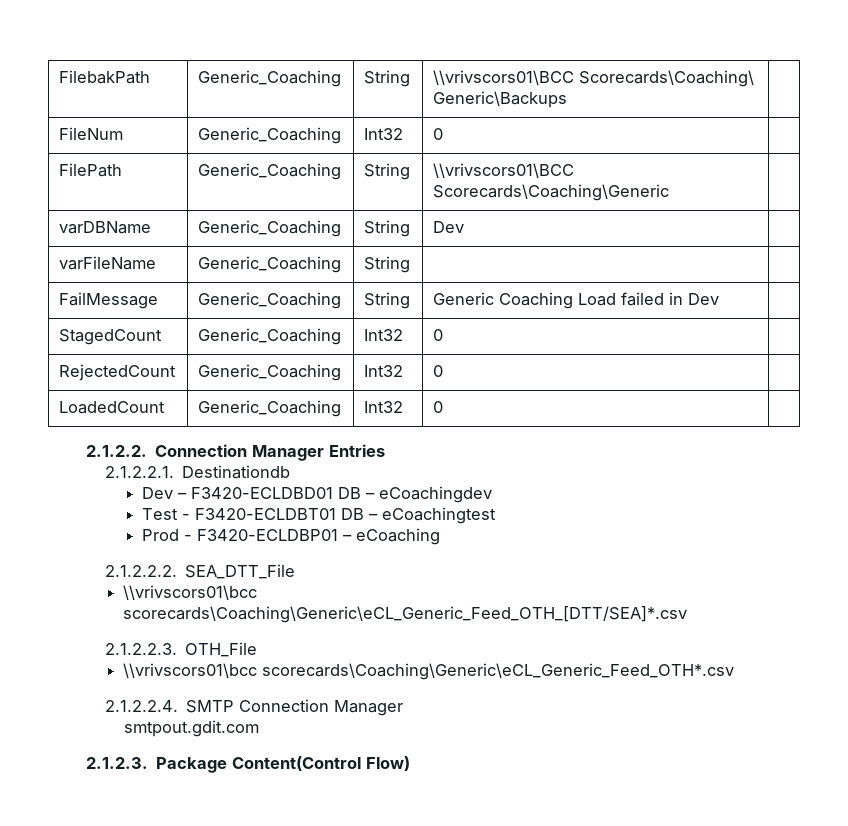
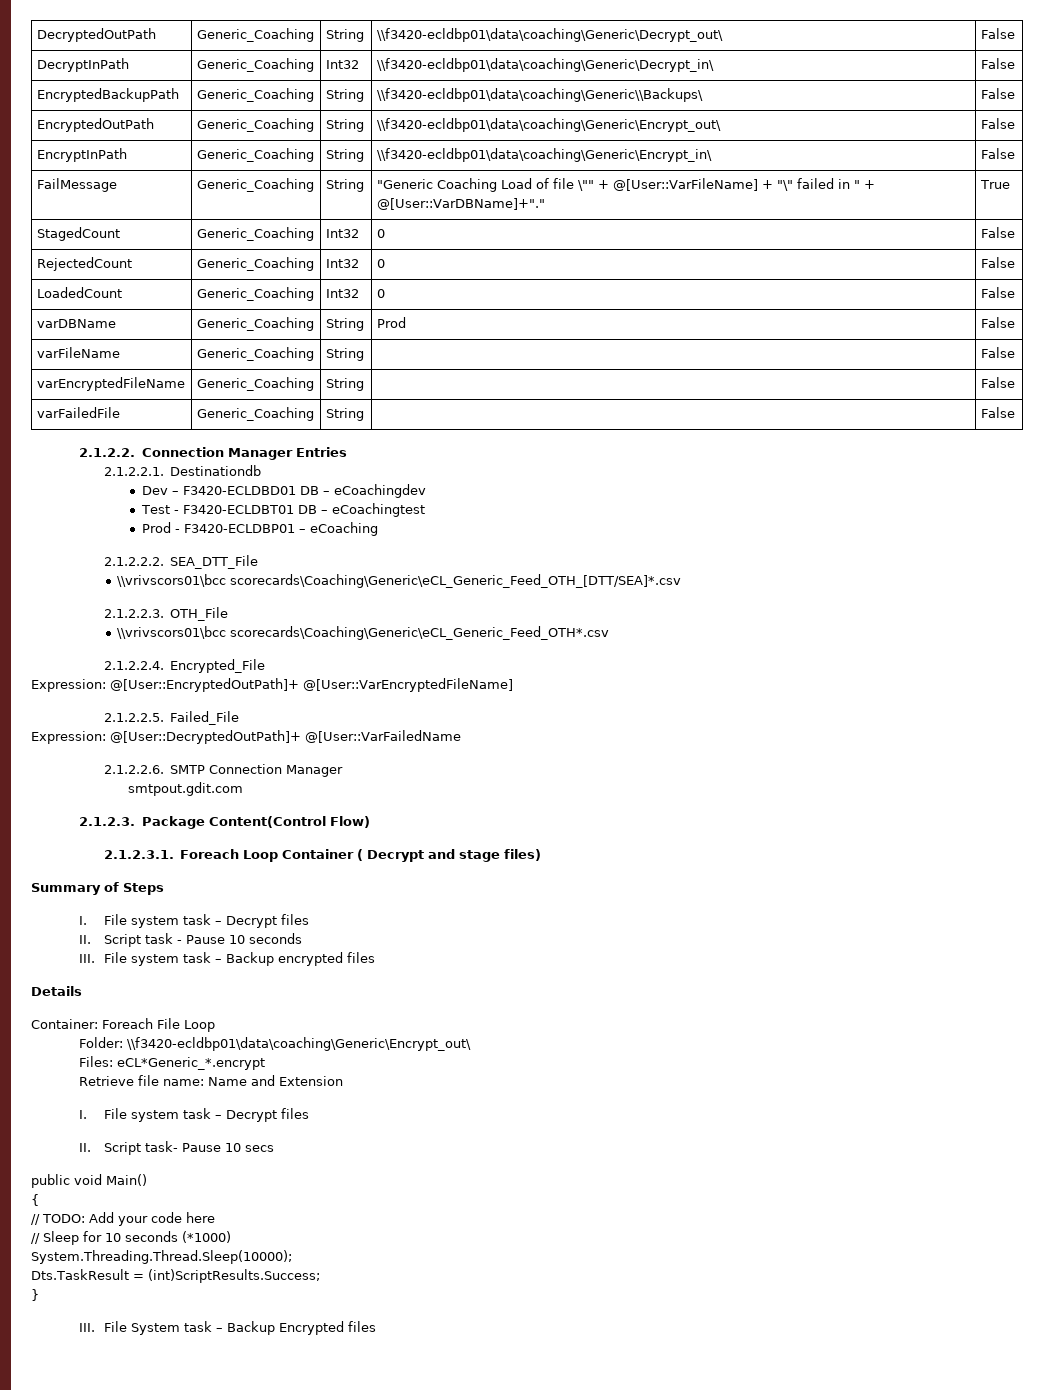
[59,70,151,84] [198,70,342,87] [364,70,411,87] [433,70,755,87] [433,91,568,108] [59,127,124,140] [198,127,342,144] [364,128,404,140] [433,128,444,140] [59,163,123,177] [198,163,342,180] [364,163,411,180] [433,163,575,178] [433,184,670,201] [59,221,152,234] [198,220,342,237] [364,220,411,237] [433,221,465,233] [59,256,157,270] [198,256,342,273] [364,256,411,273] FilebakPath | Generic_Coaching | String | \\vrivscors01\BCC Scorecards\Coaching\ Generic\Backups | // FileNum | Generic_Coaching | Int32 | 0 | // FilePath | Generic_Coaching | String | \\vrivscors01\BCC Scorecards\Coaching\Generic | // varDBName | Generic_Coaching | String | Dev | // varFileName | Generic_Coaching | String | | -> [36,28,156,42] [196,28,314,42] [325,29,364,42] [376,28,723,42] [980,28,1015,39] [36,58,129,72] [196,58,314,72] [325,60,359,69] [376,58,714,72] [980,58,1015,69] [36,88,179,102] [196,88,314,102] [325,89,364,102] [376,88,703,102] [980,88,1015,99] [36,118,154,132] [196,118,314,132] [325,119,364,132] [376,118,721,132] [980,118,1015,129] [36,148,127,162] [196,148,314,162] [325,149,364,162] [376,148,712,162] [980,148,1015,159] DecryptedOutPath | Generic_Coaching | String | \\f3420-ecldbp01\data\coaching\Generic\Decrypt_out\ | False // DecryptInPath | Generic_Coaching | Int32 | \\f3420-ecldbp01\data\coaching\Generic\Decrypt_in\ | False // EncryptedBackupPath | Generic_Coaching | String | \\f3420-ecldbp01\data\coaching\Generic\\Backups\ | False // EncryptedOutPath | Generic_Coaching | String | \\f3420-ecldbp01\data\coaching\Generic\Encrypt_out\ | False // EncryptInPath | Generic_Coaching | String | \\f3420-ecldbp01\data\coaching\Generic\Encrypt_in\ | False
[433,292,495,305] Generic -> [376,179,433,189] "Generic
[621,292,720,306] failed in Dev | -> [535,178,875,191] [376,198,545,210] [979,180,1010,189] of file \"" + @[User::VarFileName] + "\" failed in " + @[User::VarDBName]+"." | True
(444, 335) none -> [980,227,1015,238] False
(444, 371) none -> [980,257,1015,268] False
(444, 407) none -> [980,287,1015,298] [36,319,116,328] [196,317,314,331] [325,318,364,331] [376,317,406,328] [980,317,1015,328] [36,347,120,358] [196,347,314,361] [325,348,364,361] [980,347,1015,358] [36,377,185,391] [196,377,314,391] [325,378,364,391] [980,377,1015,388] [36,407,120,418] [196,407,314,421] [325,408,364,421] [980,407,1015,418] False // varDBName | Generic_Coaching | String | Prod | False // varFileName | Generic_Coaching | String | | False // varEncryptedFileName | Generic_Coaching | String | | False // varFailedFile | Generic_Coaching | String | | False
(178, 706) none -> [169,659,265,673] [31,678,513,692] [103,711,239,725] [31,730,461,744] [103,765,164,774] Encrypted_File // Expression: @[User::EncryptedOutPath]+ @[User::VarEncryptedFileName] // 2.1.2.2.5. Failed_File // Expression: @[User::DecryptedOutPath]+ @[User::VarFailedName // 2.1.2.2.6.
(411, 763) none -> [103,849,541,862] [31,882,164,895] [79,914,309,928] [79,933,302,947] [79,952,375,966] [31,986,82,996] [31,1018,215,1032] [79,1037,472,1051] [79,1056,266,1070] [79,1075,344,1086] [79,1108,309,1122] [79,1141,274,1155] [31,1174,147,1188] [31,1194,39,1206] [31,1212,215,1226] [31,1231,231,1245] [31,1250,292,1264] [31,1269,320,1283] [31,1289,39,1301] [79,1321,376,1335] // 2.1.2.3.1. Foreach Loop Container ( Decrypt and stage files) // Summary of Steps // I. File system task – Decrypt files // II. Script task - Pause 10 seconds // III. File system task – Backup encrypted files // Details // Container: Foreach File Loop // Folder: \\f3420-ecldbp01\data\coaching\Generic\Encrypt_out\ // Files: eCL*Generic_*.encrypt // Retrieve file name: Name and Extension // I. File system task – Decrypt files // II. Script task- Pause 10 secs // public void Main() // { // // TODO: Add your code here // // Sleep for 10 seconds (*1000) // System.Threading.Thread.Sleep(10000); // Dts.TaskResult = (int)ScriptResults.Success; // } // III. File System task – Backup Encrypted files

